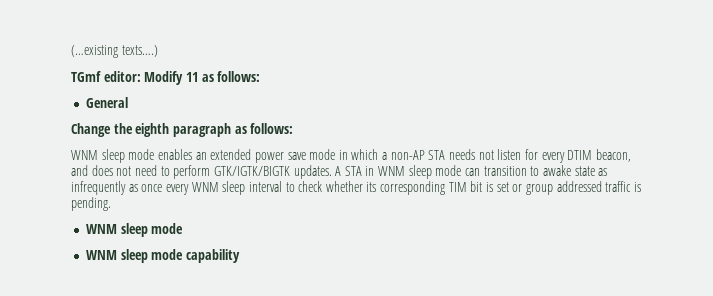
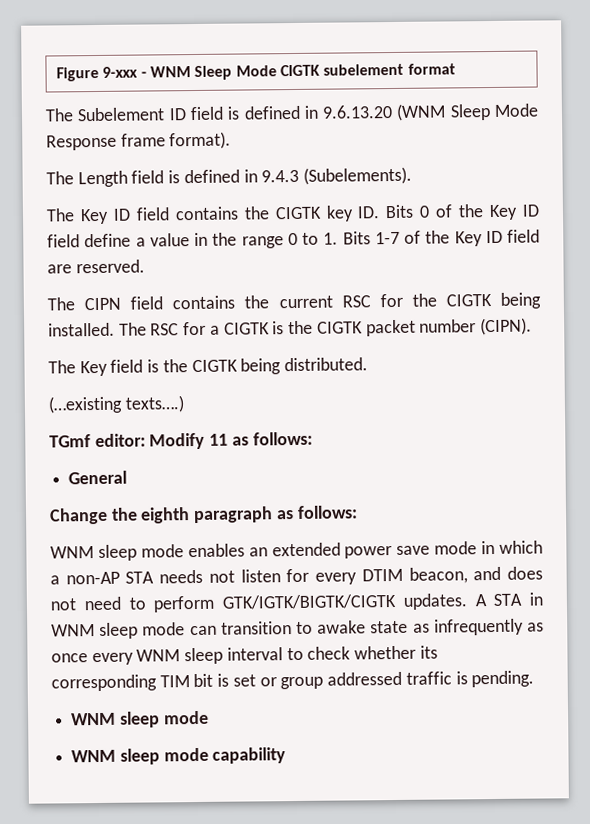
(71, 51) none -> [55,63,456,82] [45,103,539,122] [46,131,232,151] [46,166,413,188] [46,204,541,225] [47,229,540,249] [47,259,145,274] [47,292,542,311] [48,317,532,337] [48,357,369,377] Figure 9-xxx - WNM Sleep Mode CIGTK subelement format // The Subelement ID field is defined in 9.6.13.20 (WNM Sleep Mode Response frame format). // The Length field is defined in 9.4.3 (Subelements). // The Key ID field contains the CIGTK key ID. Bits 0 of the Key ID field define a value in the range 0 to 1. Bits 1-7 of the Key ID field are reserved. // The CIPN field contains the current RSC for the CIGTK being installed. The RSC for a CIGTK is the CIGTK packet number (CIPN). // The Key field is the CIGTK being distributed. //
[213,166,290,176] GTK/IGTK/BIGTK -> [222,593,396,610] GTK/IGTK/BIGTK/CIGTK

